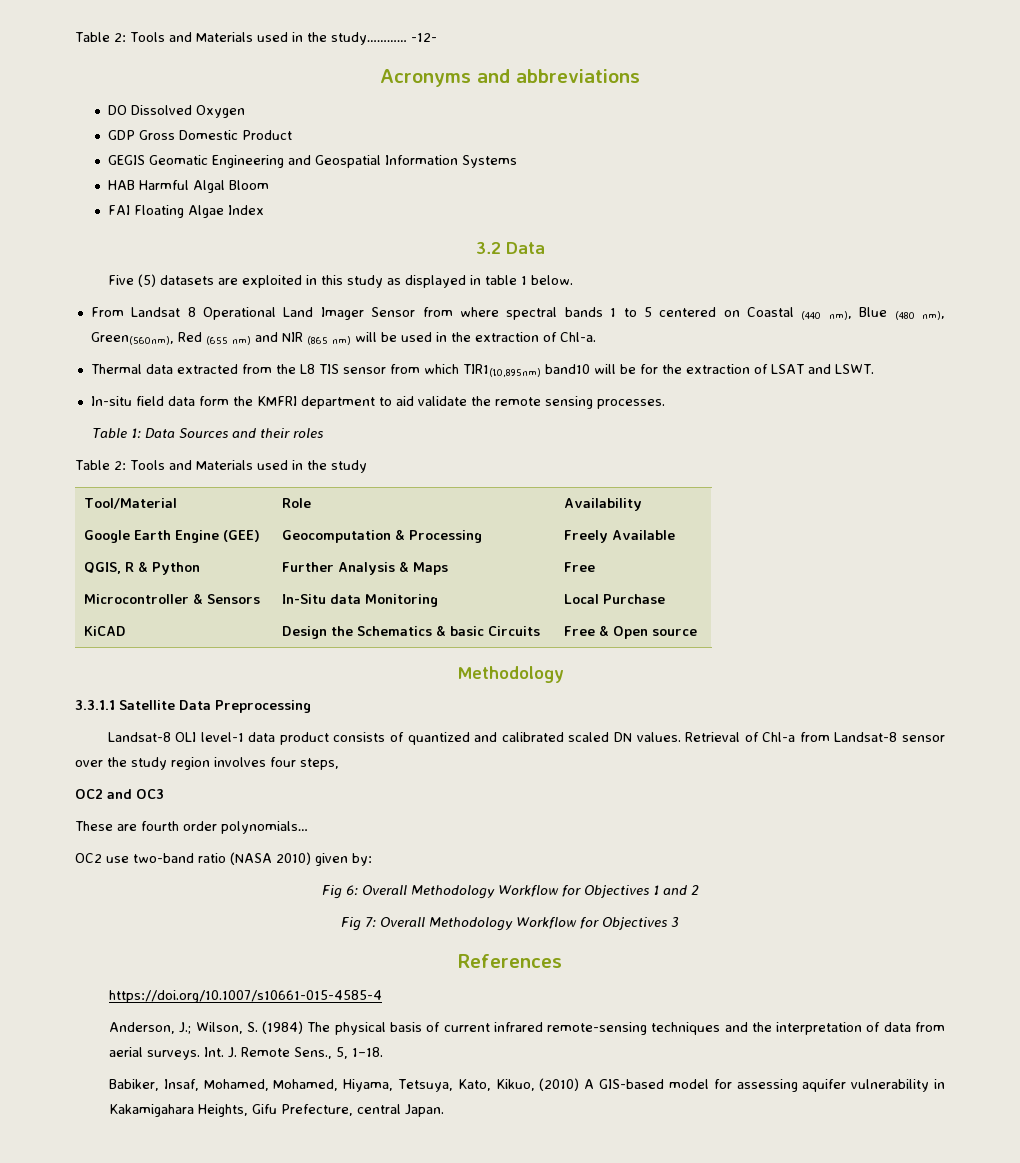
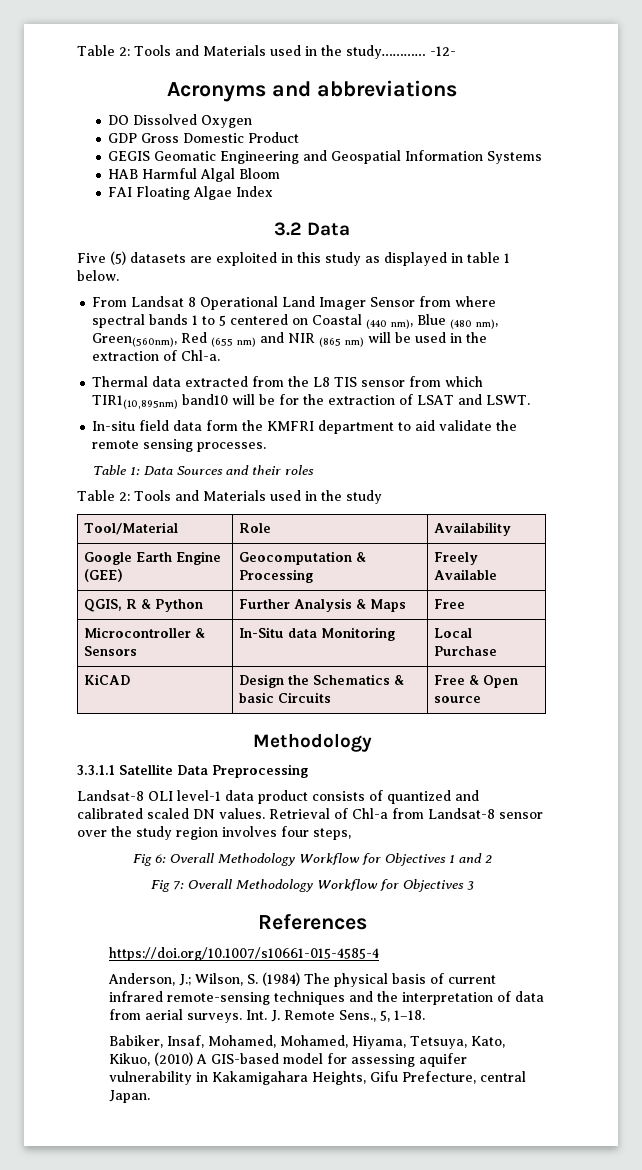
[75,789,164,799] [75,821,308,834] [75,852,372,866] // OC2 and OC3 // These are fourth order polynomials… // OC2 use two-band ratio (NASA 2010) given by: -> (351, 834) none

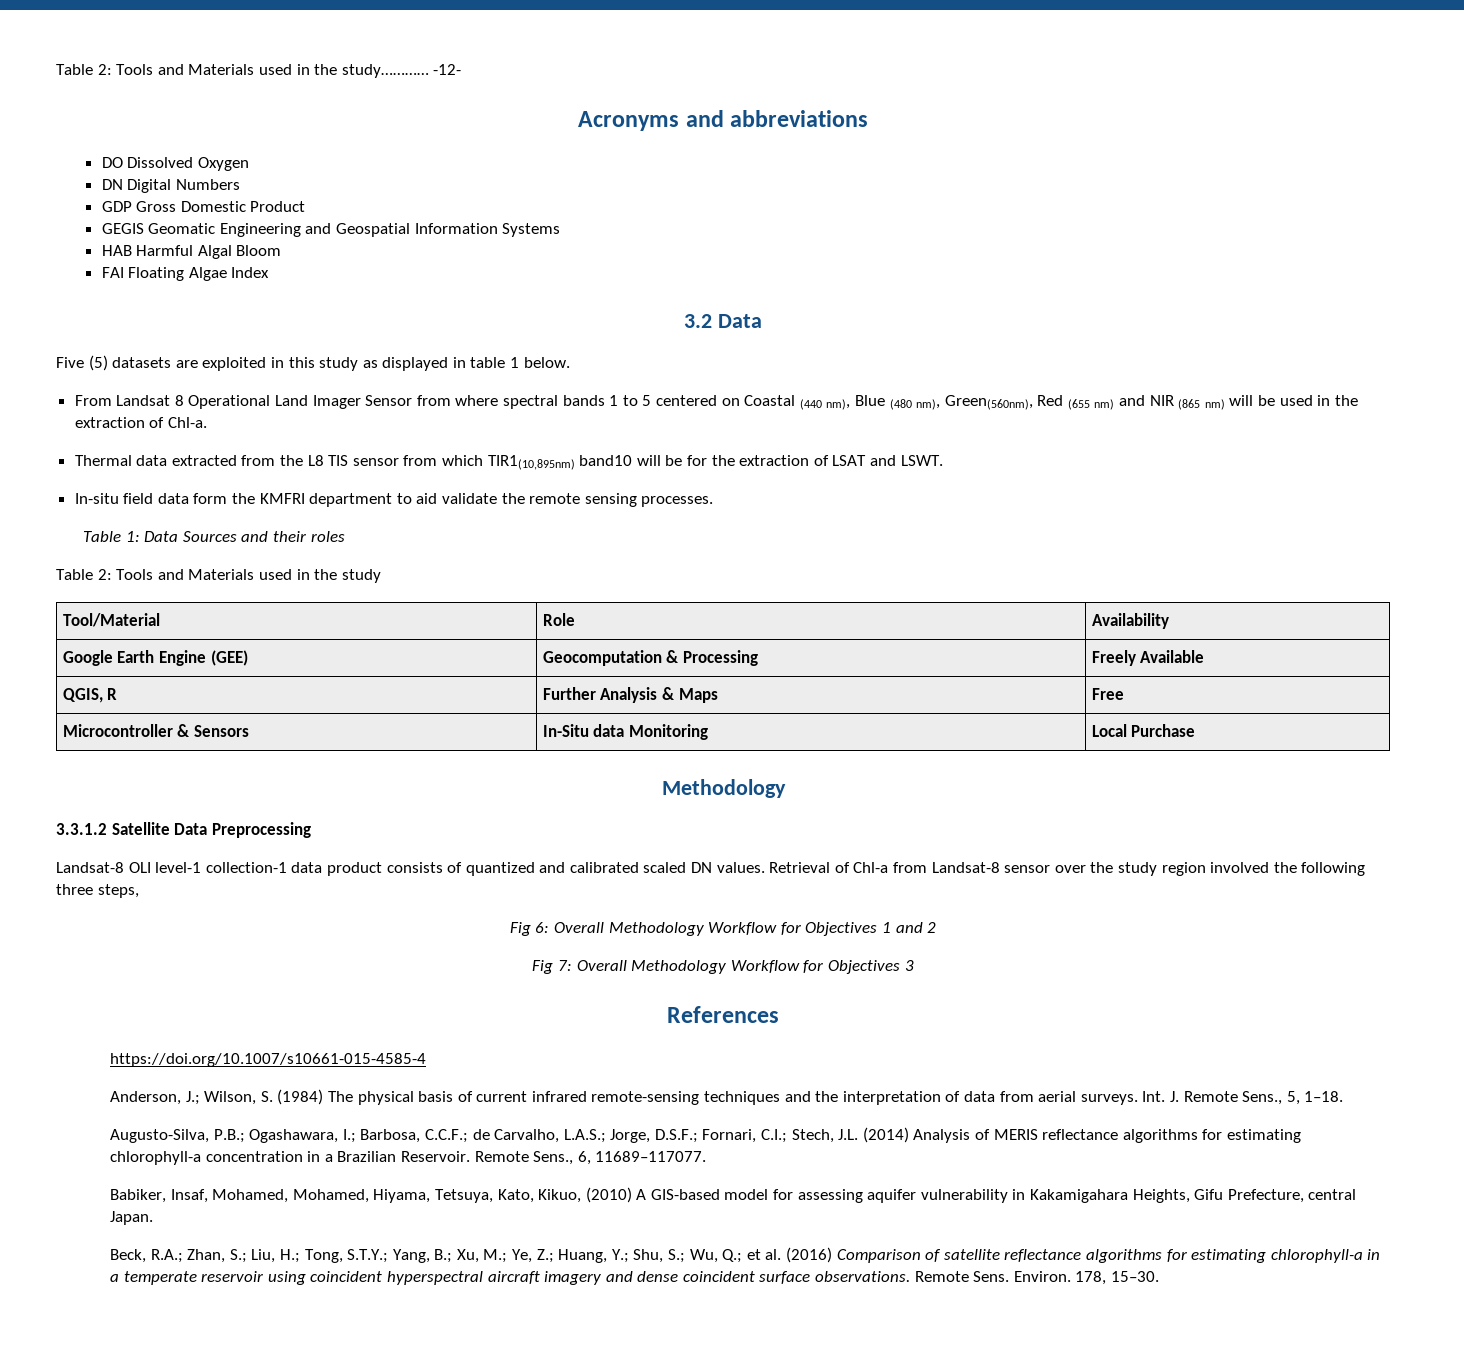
(253, 121) none -> [101,179,240,193] // DN Digital Numbers
[141,599,204,612] & Python -> (118, 694) none
[84,674,131,685] [239,674,405,688] [239,692,332,703] [434,675,519,688] [434,696,482,703] // KiCAD | Design the Schematics & basic Circuits | Free & Open source -> (1196, 730) none
[77,765,115,775] 3.3.1.1 -> [56,823,107,835] 3.3.1.2
(221, 795) none -> [205,862,287,873] collection-1
[222,826,309,837] involves four -> [1210,862,1366,876] [56,884,93,895] involved the following three
(425, 1015) none -> [109,1127,1301,1143] [109,1151,707,1165] // Augusto-Silva, P.B.; Ogashawara, I.; Barbosa, C.C.F.; de Carvalho, L.A.S.; Jorge, D.S.F.; Fornari, C.I.; Stech, J.L. (2014) Analysis of MERIS reflectance algorithms for estimating chlorophyll-a concentration in a Brazilian Reservoir. Remote Sens., 6, 11689–117077.
(150, 1096) none -> [109,1247,1381,1263] [109,1271,1160,1285] // Beck, R.A.; Zhan, S.; Liu, H.; Tong, S.T.Y.; Yang, B.; Xu, M.; Ye, Z.; Huang, Y.; Shu, S.; Wu, Q.; et al. (2016) Comparison of satellite reflectance algorithms for estimating chlorophyll-a in a temperate reservoir using coincident hyperspectral aircraft imagery and dense coincident surface observations. Remote Sens. Environ. 178, 15–30.

